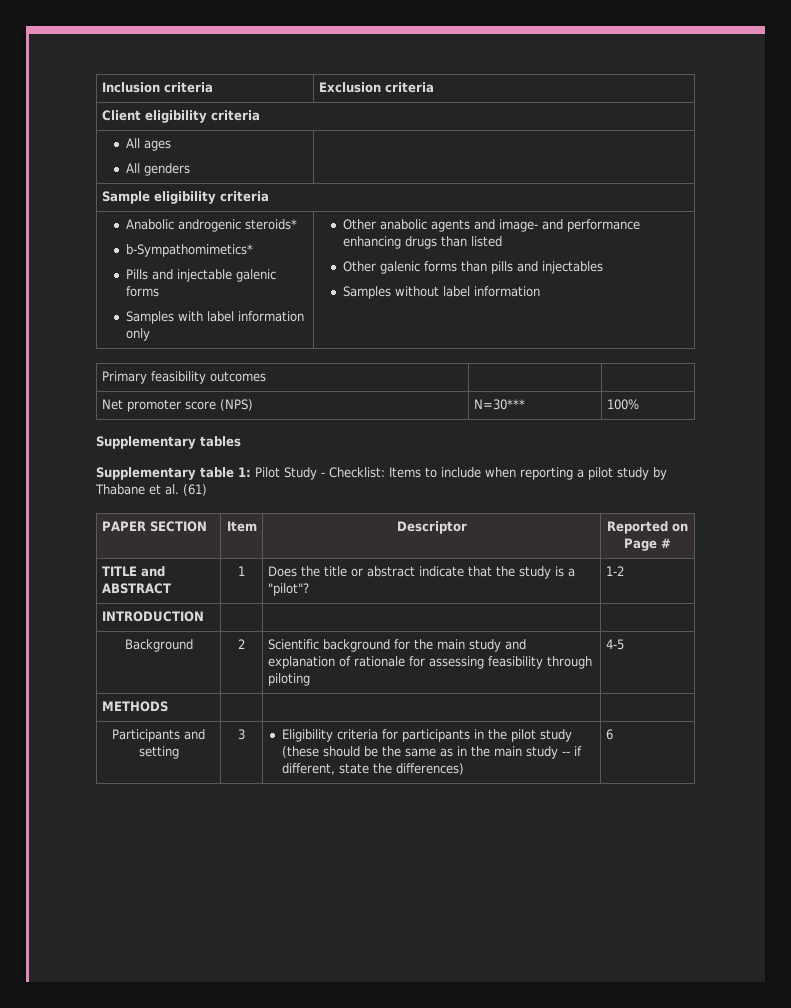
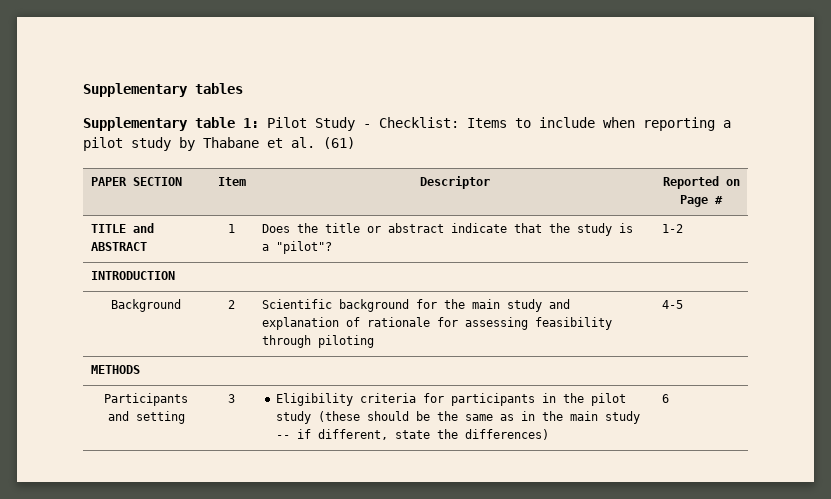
[101,82,213,93] [318,82,434,93] [101,110,260,123] [125,138,171,151] [125,163,190,176] [101,191,269,204] [125,219,297,232] [125,244,253,257] [125,269,276,282] [125,286,159,297] [125,311,304,324] [125,328,150,341] [342,219,640,232] [342,236,502,249] [342,261,603,274] [342,286,540,299] [101,371,266,384] [101,399,253,412] [473,399,525,410] [606,399,639,410] Inclusion criteria | Exclusion criteria // Client eligibility criteria // All ages // All genders | // Sample eligibility criteria // Anabolic androgenic steroids* // b-Sympathomimetics* // Pills and injectable galenic forms // Samples with label information only | Other anabolic agents and image- and performance enhancing drugs than listed // Other galenic forms than pills and injectables // Samples without label information // Primary feasibility outcomes | | // Net promoter score (NPS) | N=30*** | 100% // -> (83, 90) none

